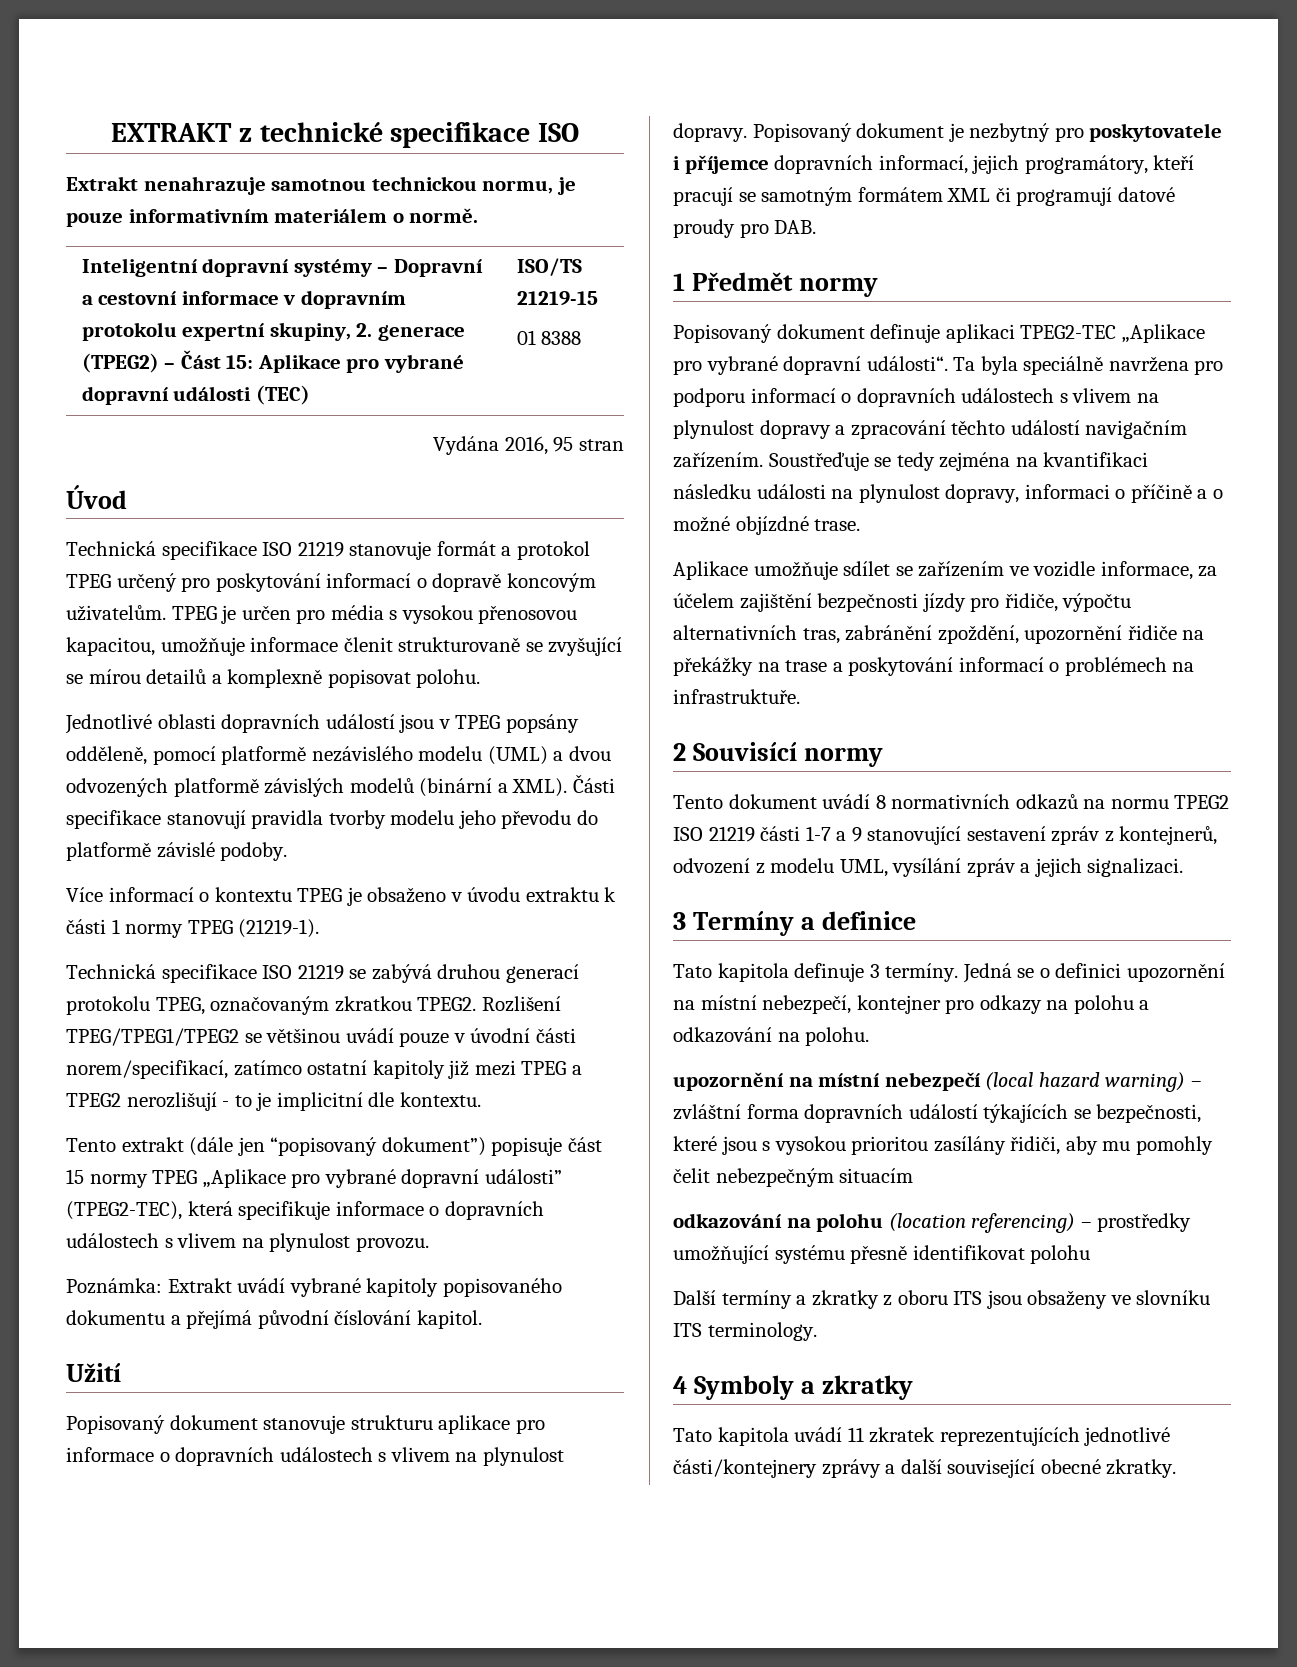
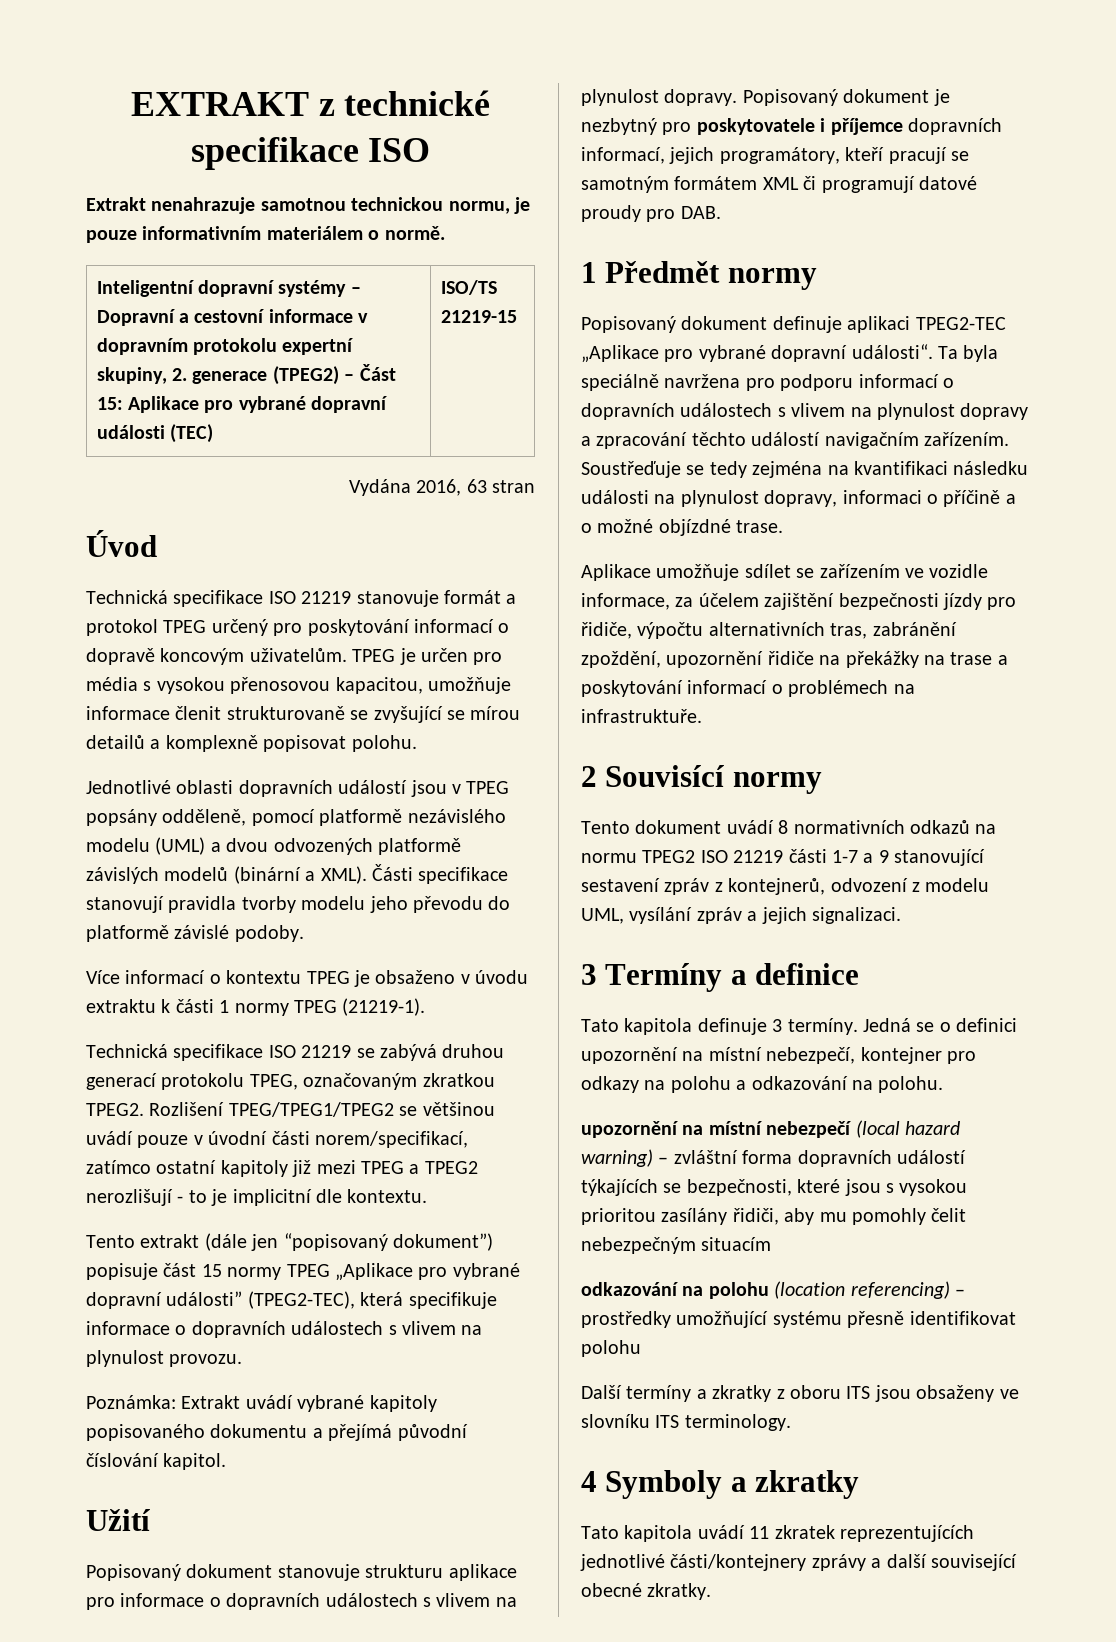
[516,330,582,345] // 01 8388 -> (517, 316) none
[553,437,574,452] 95 -> [466,479,487,493] 63

